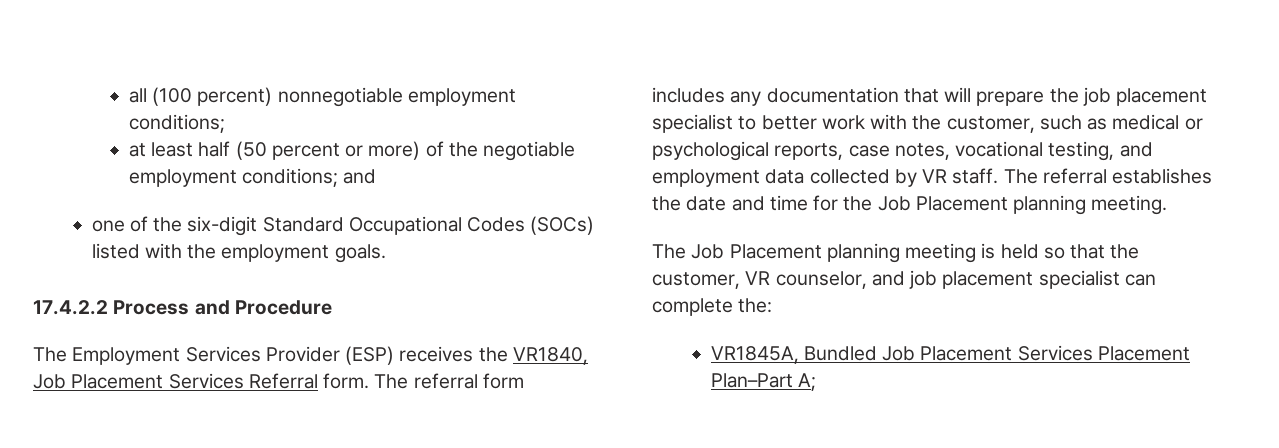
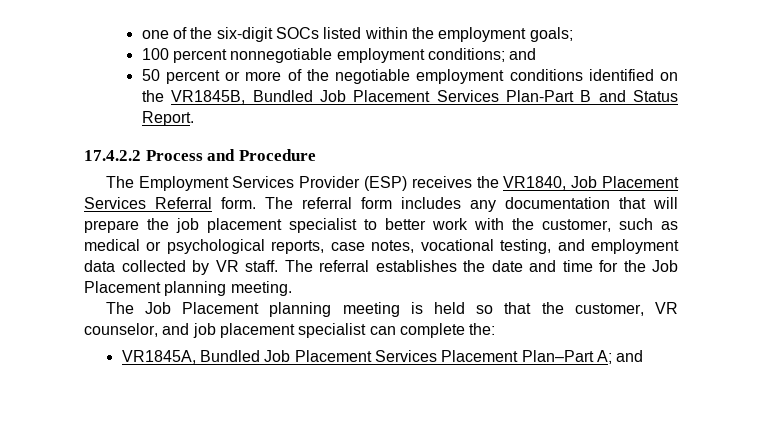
[128,87,273,106] all (100 percent) -> [141,27,573,42] [141,48,228,63] one of the six-digit SOCs listed within the employment goals; // 100 percent
[128,141,267,160] // at least half (50 -> [509,48,537,60] [141,69,160,81] and // 50
[368,141,421,160] more) -> [245,71,282,81] more
[242,168,377,187] [91,216,595,236] [91,243,386,263] conditions; and // one of the six-digit Standard Occupational Codes (SOCs) listed with the employment goals. -> [509,69,679,81] [141,90,678,104] [141,111,194,126] conditions identified on the VR1845B, Bundled Job Placement Services Plan-Part B and Status Report.
(816, 382) none -> [616,350,644,362] and

